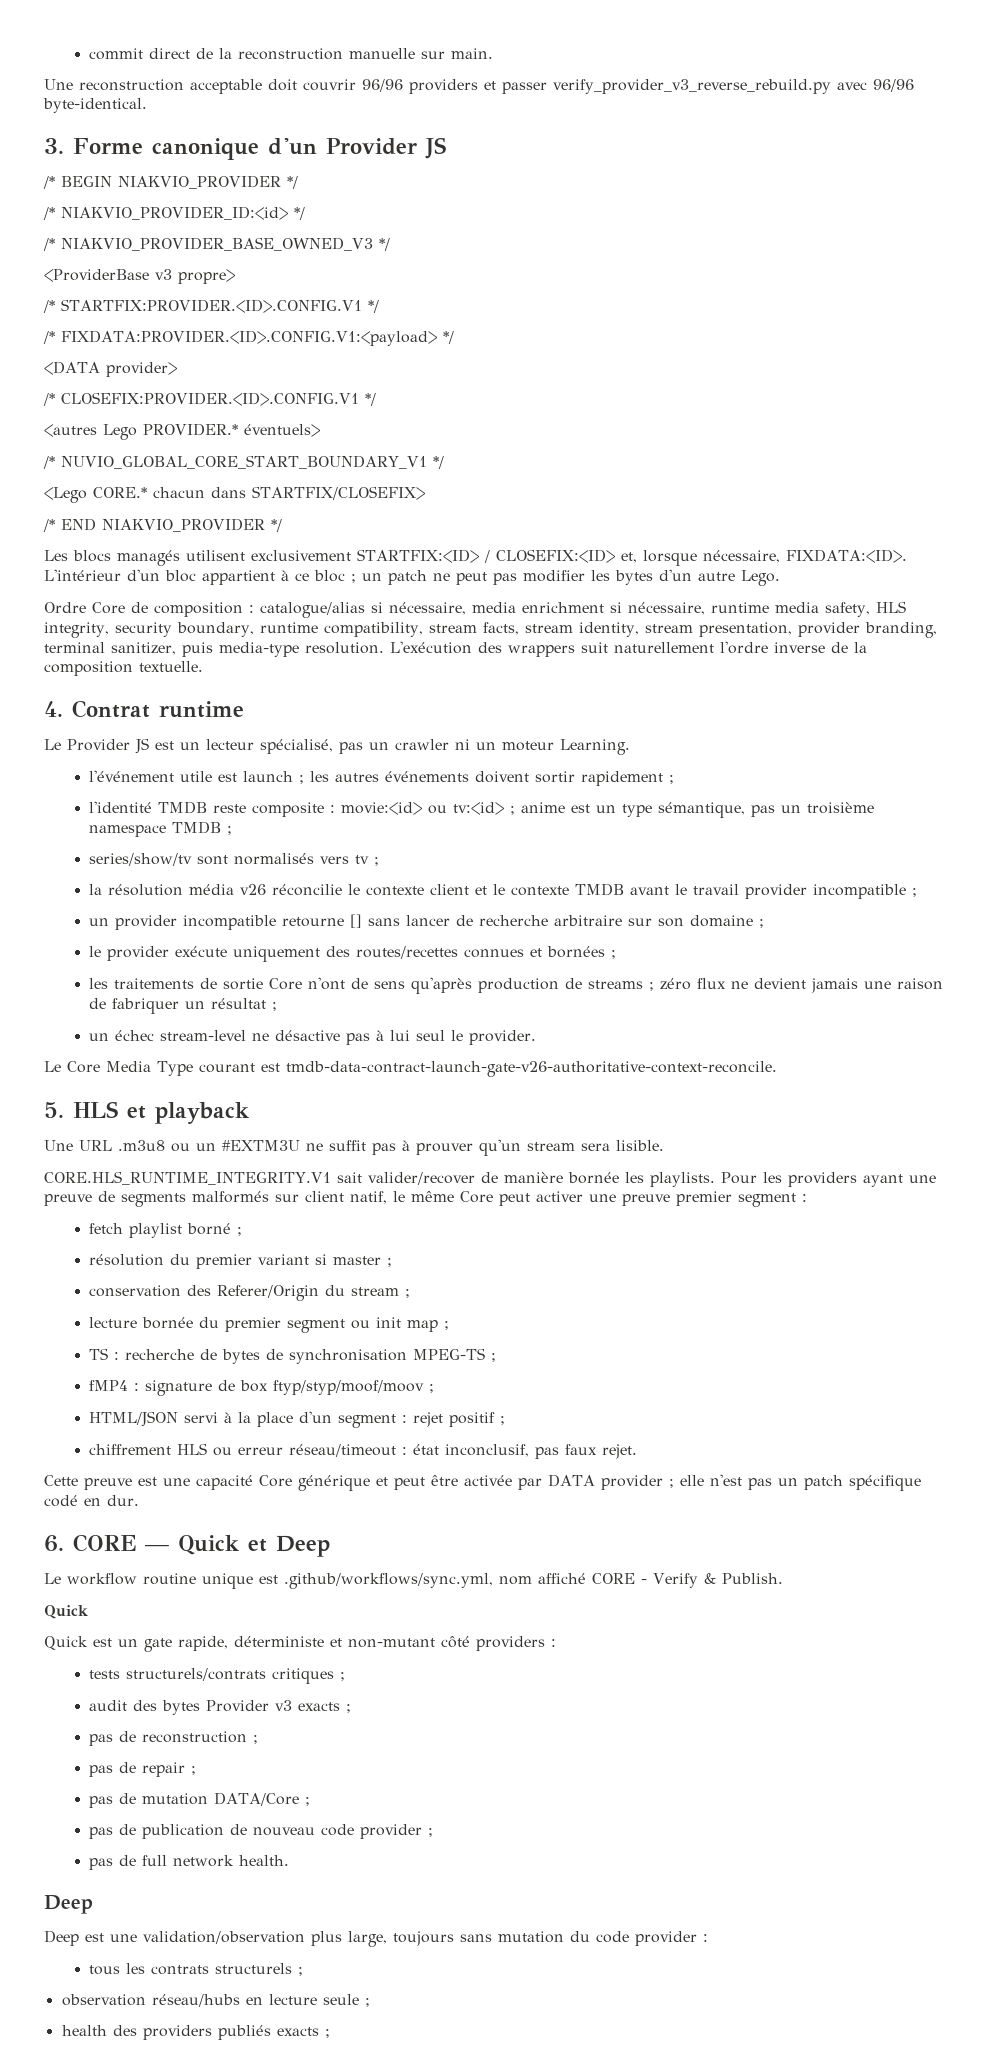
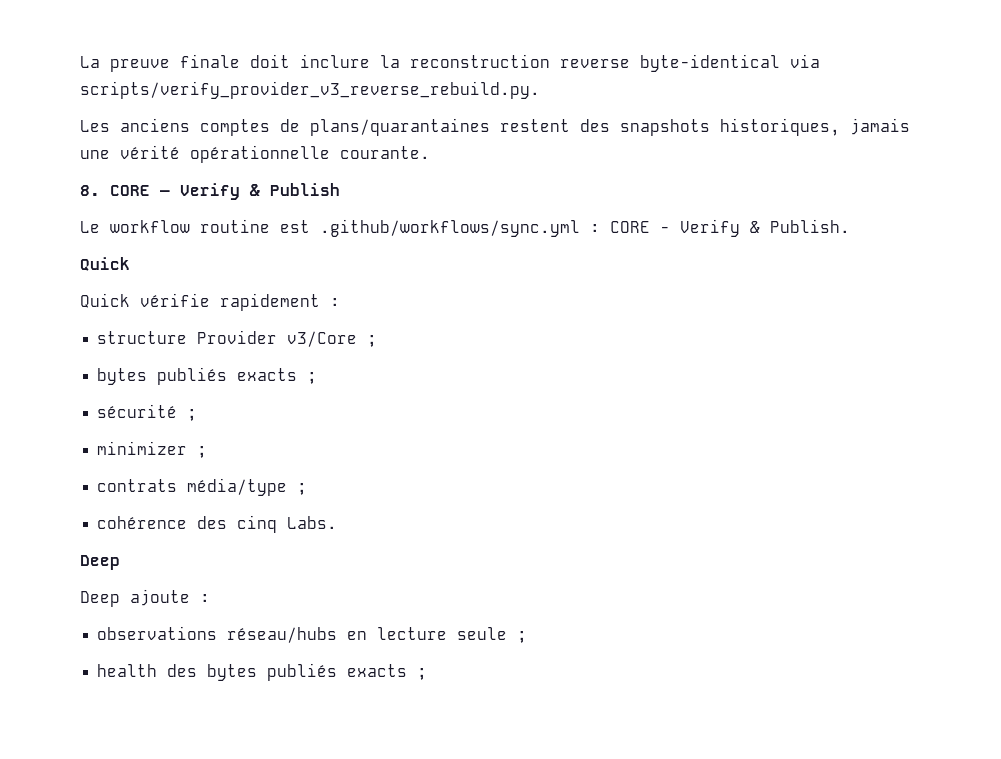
[89,48,494,60] [44,79,914,94] [43,98,147,113] [44,137,446,160] [43,175,298,189] [43,206,305,220] [43,237,390,251] [44,269,235,284] [43,299,379,313] [43,330,454,346] [44,361,177,377] [43,392,376,406] [44,423,320,440] [43,455,444,469] [44,486,425,503] [43,518,282,532] [44,549,907,566] [44,569,780,586] [44,601,906,618] [44,622,937,638] [44,641,867,657] [44,661,203,676] [44,700,244,718] [44,738,630,755] [89,770,675,786] [89,801,875,818] [89,821,233,837] [89,853,380,866] [89,883,918,899] [89,914,765,930] [89,946,617,962] [89,977,944,994] [89,998,278,1014] [89,1030,537,1045] [44,1061,777,1077] [44,1101,249,1124] [44,1139,664,1156] [44,1171,936,1187] [44,1191,807,1207] [89,1223,243,1238] [89,1254,393,1269] [89,1285,411,1301] [89,1317,450,1333] [89,1348,497,1364] [89,1380,435,1396] [89,1411,506,1428] [89,1443,638,1459] [44,1474,921,1491] [44,1495,139,1507] [44,1534,330,1557] [44,1573,586,1589] commit direct de la reconstruction manuelle sur main. // Une reconstruction acceptable doit couvrir 96/96 providers et passer verify_provider_v3_reverse_rebuild.py avec 96/96 byte-identical. // 3. Forme canonique d'un Provider JS // /* BEGIN NIAKVIO_PROVIDER */ // /* NIAKVIO_PROVIDER_ID:<id> */ // /* NIAKVIO_PROVIDER_BASE_OWNED_V3 */ // <ProviderBase v3 propre> // /* STARTFIX:PROVIDER.<ID>.CONFIG.V1 */ // /* FIXDATA:PROVIDER.<ID>.CONFIG.V1:<payload> */ // <DATA provider> // /* CLOSEFIX:PROVIDER.<ID>.CONFIG.V1 */ // <autres Lego PROVIDER.* éventuels> // /* NUVIO_GLOBAL_CORE_START_BOUNDARY_V1 */ // <Lego CORE.* chacun dans STARTFIX/CLOSEFIX> // /* END NIAKVIO_PROVIDER */ // Les blocs managés utilisent exclusivement STARTFIX:<ID> / CLOSEFIX:<ID> et, lorsque nécessaire, FIXDATA:<ID>. L'intérieur d'un bloc appartient à ce bloc ; un patch ne peut pas modifier les bytes d'un autre Lego. // Ordre Core de composition : catalogue/alias si nécessaire, media enrichment si nécessaire, runtime media safety, HLS integrity, security boundary, runtime compatibility, stream facts, stream identity, stream presentation, provider branding, terminal sanitizer, puis media-type resolution. L'exécution des wrappers suit naturellement l'ordre inverse de la composition textuelle. // 4. Contrat runtime // Le Provider JS est un lecteur spécialisé, pas un crawler ni un moteur Learning. // l'événement utile est launch ; les autres événements doivent sortir rapidement ; // l'identité TMDB reste composite : movie:<id> ou tv:<id> ; anime est un type sémantique, pas un troisième namespace TMDB ; // series/show/tv sont normalisés vers tv ; // la résolution média v26 réconcilie le contexte client et le contexte TMDB avant le travail provider incompatible ; // un provider incompatible retourne [] sans lancer de recherche arbitraire sur son domaine ; // le provider exécute uniquement des routes/recettes connues et bornées ; // les traitements de sortie Core n'ont de sens qu'après production de streams ; zéro flux ne devient jamais une raison de fabriquer un résultat ; // un échec stream-level ne désactive pas à lui seul le provider. // Le Core Media Type courant est tmdb-data-contract-launch-gate-v26-authoritative-context-reconcile. // 5. HLS et playback // Une URL .m3u8 ou un #EXTM3U ne suffit pas à prouver qu'un stream sera lisible. // CORE.HLS_RUNTIME_INTEGRITY.V1 sait valider/recover de manière bornée les playlists. Pour les providers ayant une preuve de segments malformés sur client natif, le même Core peut activer une preuve premier segment : // fetch playlist borné ; // résolution du premier variant si master ; // conservation des Referer/Origin du stream ; // lecture bornée du premier segment ou init map ; // TS : recherche de bytes de synchronisation MPEG-TS ; // fMP4 : signature de box ftyp/styp/moof/moov ; // HTML/JSON servi à la place d'un segment : rejet positif ; // chiffrement HLS ou erreur réseau/timeout : état inconclusif, pas faux rejet. // Cette preuve est une capacité Core générique et peut être activée par DATA provider ; elle n'est pas un patch spécifique codé en dur. // 6. CORE — Quick et Deep // Le workflow routine unique est .github/workflows/sync.yml, nom affiché -> [80,54,820,72] [80,81,540,99] [80,118,910,136] [80,145,430,163] [80,183,340,200] [80,219,600,237] La preuve finale doit inclure la reconstruction reverse byte-identical via scripts/verify_provider_v3_reverse_rebuild.py. // Les anciens comptes de plans/quarantaines restent des snapshots historiques, jamais une vérité opérationnelle courante. // 8. CORE — Verify & Publish // Le workflow routine est .github/workflows/sync.yml :
[93,1636,556,1652] [89,1668,346,1684] [89,1700,352,1715] [89,1731,259,1746] [89,1762,197,1777] [89,1792,310,1808] [89,1824,434,1839] [89,1855,290,1870] [44,1895,93,1914] [44,1930,708,1947] [89,1963,304,1976] [61,1994,146,2006] est un gate rapide, déterministe et non-mutant côté providers : // tests structurels/contrats critiques ; // audit des bytes Provider v3 exacts ; // pas de reconstruction ; // pas de repair ; // pas de mutation DATA/Core ; // pas de publication de nouveau code provider ; // pas de full network health. // Deep // Deep est une validation/observation plus large, toujours sans mutation du code provider : // tous les contrats structurels ; // observation -> [140,293,340,311] [97,330,378,347] [97,367,318,385] [97,404,198,421] [97,441,208,458] [97,478,308,496] [97,515,338,533] [80,555,120,570] [80,589,210,607] [97,626,218,640] vérifie rapidement : // structure Provider v3/Core ; // bytes publiés exacts ; // sécurité ; // minimizer ; // contrats média/type ; // cohérence des cinq Labs. // Deep // Deep ajoute : // observations
[142,2025,212,2040] providers -> [207,664,258,681] bytes

